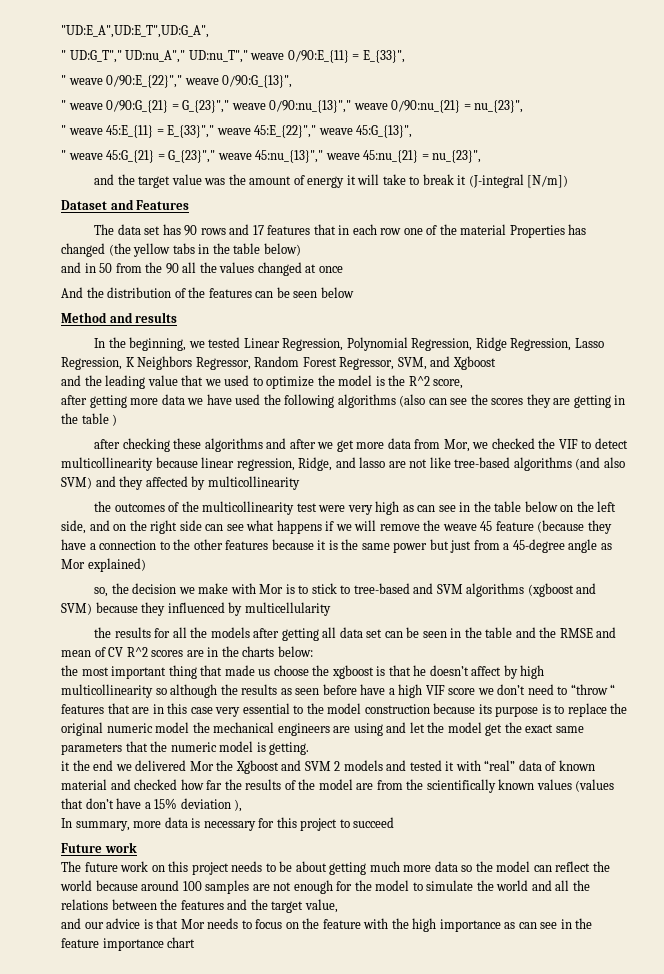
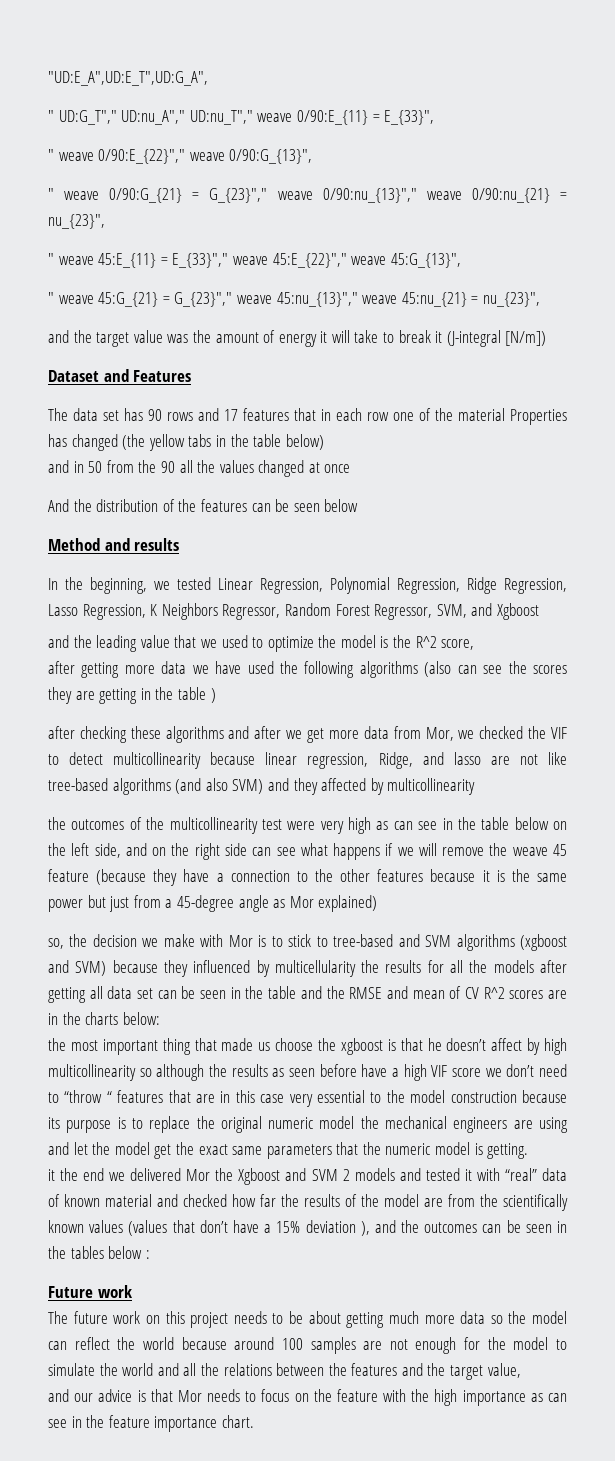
(331, 609) // -> (356, 968) none
[61,817,395,831] // In summary, more data is necessary for this project to succeed -> [374,1220,567,1233] [48,1246,150,1259] and the outcomes can be seen in the tables below :
[167,937,196,948] chart -> [221,1415,254,1428] chart.

